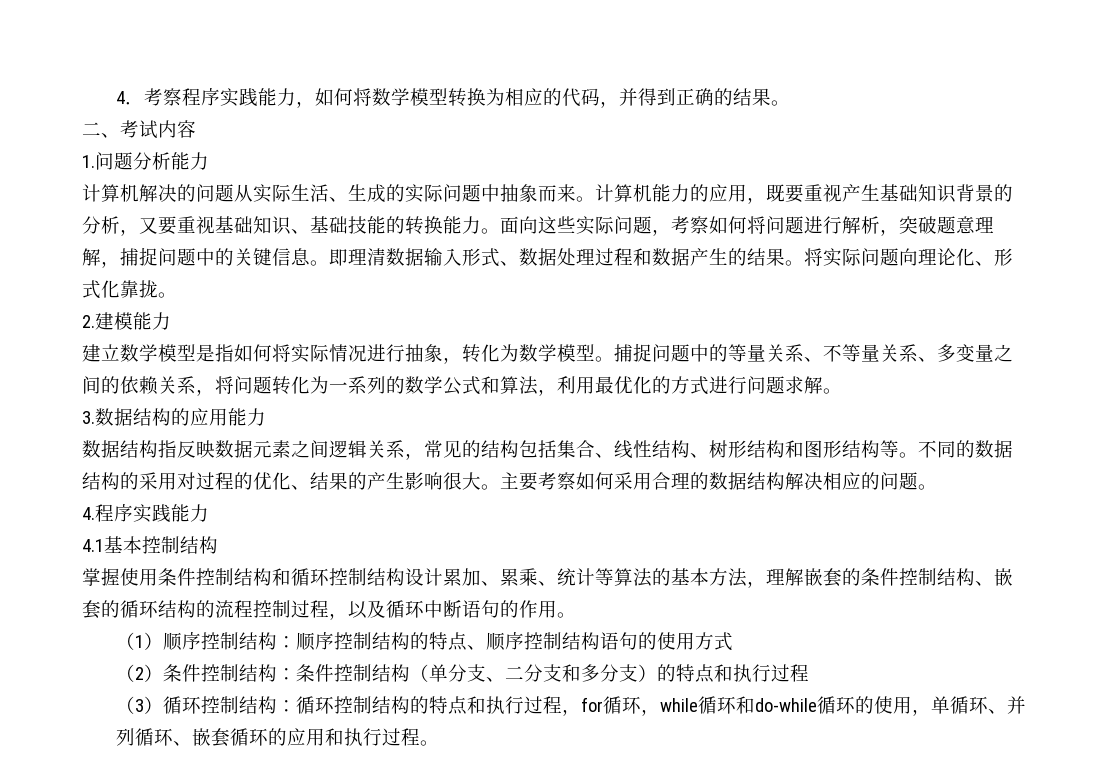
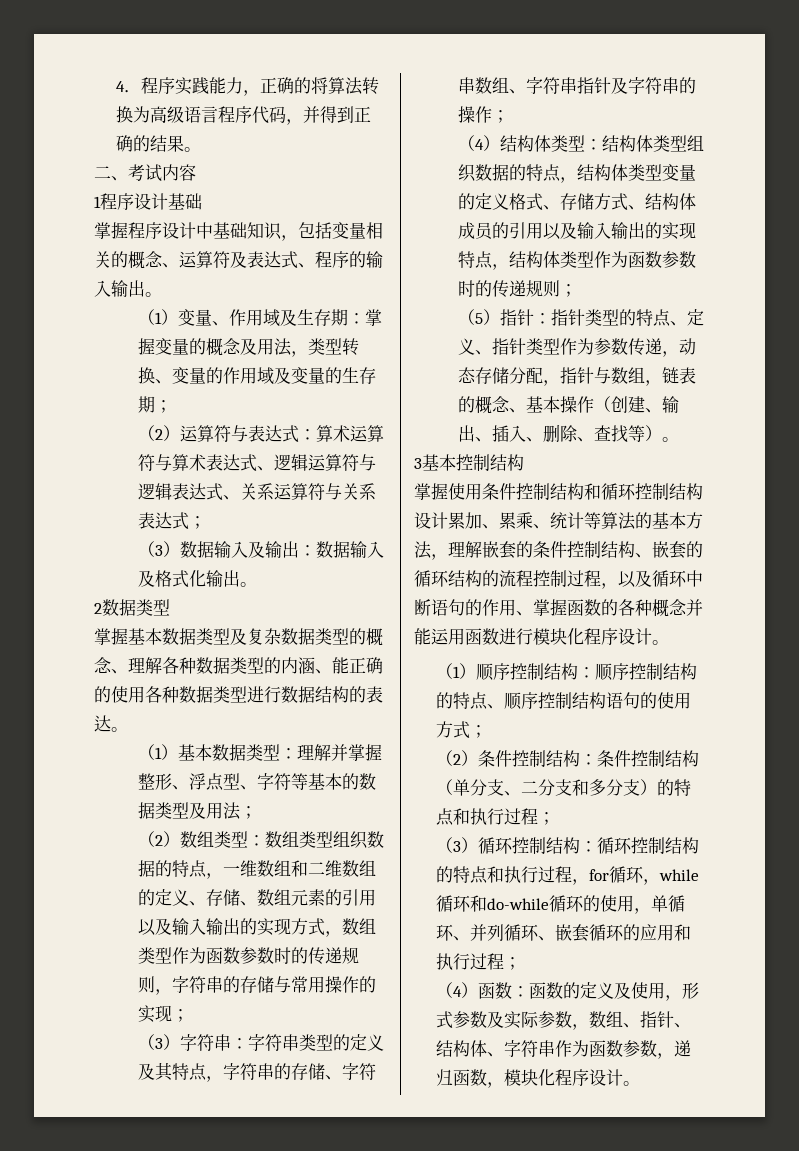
[144,88,183,106] 考察 -> (141, 91) none
[315,88,563,107] 如何将数学模型转换为相应的 -> [259,77,379,95] [115,106,252,123] 正确的将算法转换为高级语言程序
[82,152,209,170] [82,184,1013,204] [82,216,994,236] [82,247,1013,268] [82,280,177,299] [82,312,171,330] [82,343,1013,364] [82,376,842,396] [82,408,266,426] [82,440,1013,460] [82,472,937,491] [82,504,209,523] [82,539,104,552] 1.问题分析能力 // 计算机解决的问题从实际生活、生成的实际问题中抽象而来。计算机能力的应用，既要重视产生基础知识背景的分析，又要重视基础知识、基础技能的转换能力。面向这些实际问题，考察如何将问题进行解析，突破题意理解，捕捉问题中的关键信息。即理清数据输入形式、数据处理过程和数据产生的结果。将实际问题向理论化、形式化靠拢。 // 2.建模能力 // 建立数学模型是指如何将实际情况进行抽象，转化为数学模型。捕捉问题中的等量关系、不等量关系、多变量之间的依赖关系，将问题转化为一系列的数学公式和算法，利用最优化的方式进行问题求解。 // 3.数据结构的应用能力 // 数据结构指反映数据元素之间逻辑关系，常见的结构包括集合、线性结构、树形结构和图形结构等。不同的数据结构的采用对过程的优化、结果的产生影响很大。主要考察如何采用合理的数据结构解决相应的问题。 // 4.程序实践能力 // 4.1 -> [94,193,202,210] [94,222,383,241] [94,251,383,269] [94,280,162,297] [137,309,382,327] [137,338,359,357] [137,367,376,385] [137,396,172,413] [137,425,384,443] [137,454,376,472] [137,483,376,501] [137,512,206,530] [137,541,384,558] [137,570,257,588] [94,599,170,616] [94,628,383,646] [94,657,383,674] [94,686,383,703] [94,715,128,732] [137,744,382,761] [137,773,376,791] [137,802,257,820] [137,831,384,849] [137,860,376,879] [137,889,376,906] [137,918,376,937] [137,947,359,965] [137,976,376,995] [137,1005,189,1023] [137,1034,384,1051] [137,1062,376,1082] [457,77,696,94] [457,106,509,123] [457,135,704,152] [457,164,696,183] [457,193,696,211] [457,222,696,240] [457,251,696,270] [457,280,577,298] [457,309,704,327] [457,338,696,357] [457,367,696,386] [457,396,679,414] [457,424,679,443] [414,458,422,469] 1程序设计基础 // 掌握程序设计中基础知识，包括变量相关的概念、运算符及表达式、程序的输入输出。 // （1）变量、作用域及生存期：掌握变量的概念及用法，类型转换、变量的作用域及变量的生存期； // （2）运算符与表达式：算术运算符与算术表达式、逻辑运算符与逻辑表达式、关系运算符与关系表达式； // （3）数据输入及输出：数据输入及格式化输出。 // 2数据类型 // 掌握基本数据类型及复杂数据类型的概念、理解各种数据类型的内涵、能正确的使用各种数据类型进行数据结构的表达。 // （1）基本数据类型：理解并掌握整形、浮点型、字符等基本的数据类型及用法； // （2）数组类型：数组类型组织数据的特点，一维数组和二维数组的定义、存储、数组元素的引用以及输入输出的实现方式，数组类型作为函数参数时的传递规则，字符串的存储与常用操作的实现； // （3）字符串：字符串类型的定义及其特点，字符串的存储、字符串数组、字符串指针及字符串的操作； // （4）结构体类型：结构体类型组织数据的特点，结构体类型变量的定义格式、存储方式、结构体成员的引用以及输入输出的实现特点，结构体类型作为函数参数时的传递规则； // （5）指针：指针类型的特点、定义、指针类型作为参数传递，动态存储分配，指针与数组，链表的概念、基本操作（创建、输出、插入、删除、查找等）。 // 3
(557, 609) none -> [516,599,703,617] [414,628,652,645] 、掌握函数的各种概念并能运用函数进行模块化程序设计
(734, 641) none -> [469,725,487,738] ；
(810, 673) none -> [537,812,555,825] ；
(421, 737) none -> [503,957,521,970] [435,982,699,1001] [435,1011,691,1030] [435,1040,691,1059] [435,1069,623,1088] ； // （4）函数：函数的定义及使用，形式参数及实际参数，数组、指针、结构体、字符串作为函数参数，递归函数，模块化程序设计

